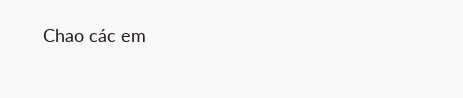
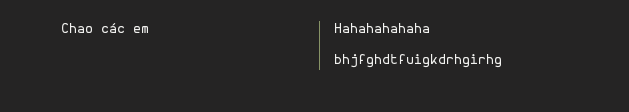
(146, 37) none -> [334,23,430,33] [334,54,502,68] // Hahahahahaha // bhjfghdtfuigkdrhgirhg

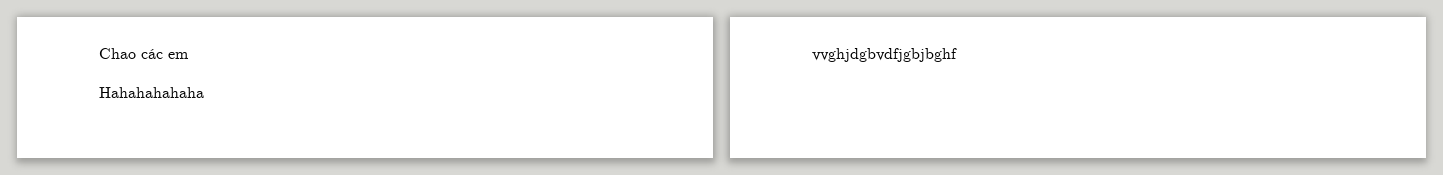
[334,54,502,68] bhjfghdtfuigkdrhgirhg -> [812,48,957,62] vvghjdgbvdfjgbjbghf

